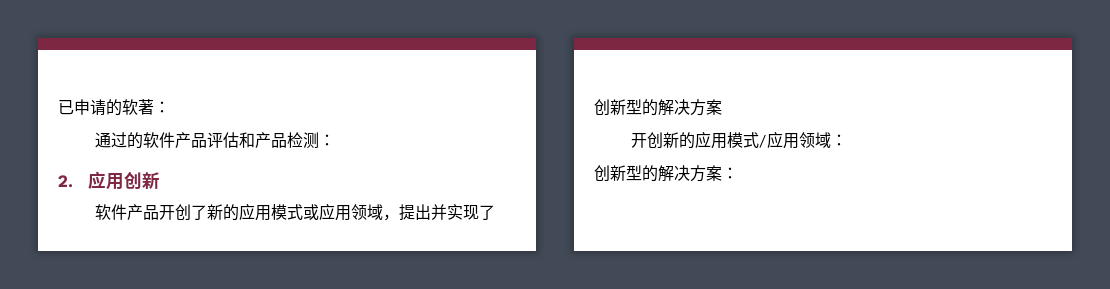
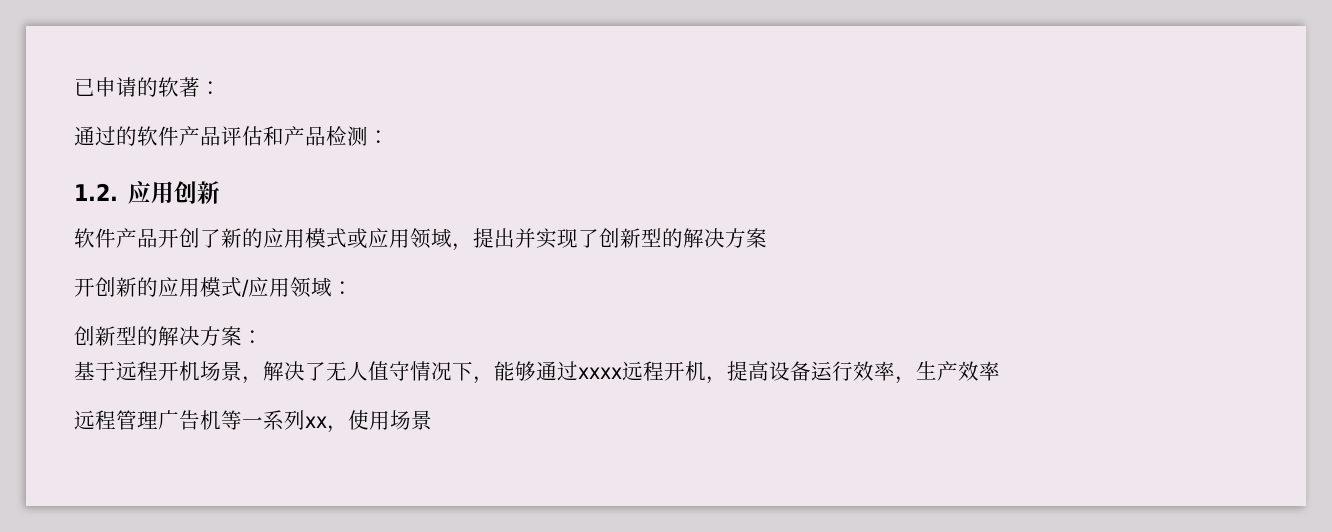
[58,175,73,188] 2. -> [74,183,118,201] 1.2.
(738, 173) none -> [74,361,1000,384] [74,410,432,433] // 基于远程开机场景，解决了无人值守情况下，能够通过xxxx远程开机，提高设备运行效率，生产效率 // 远程管理广告机等一系列xx，使用场景

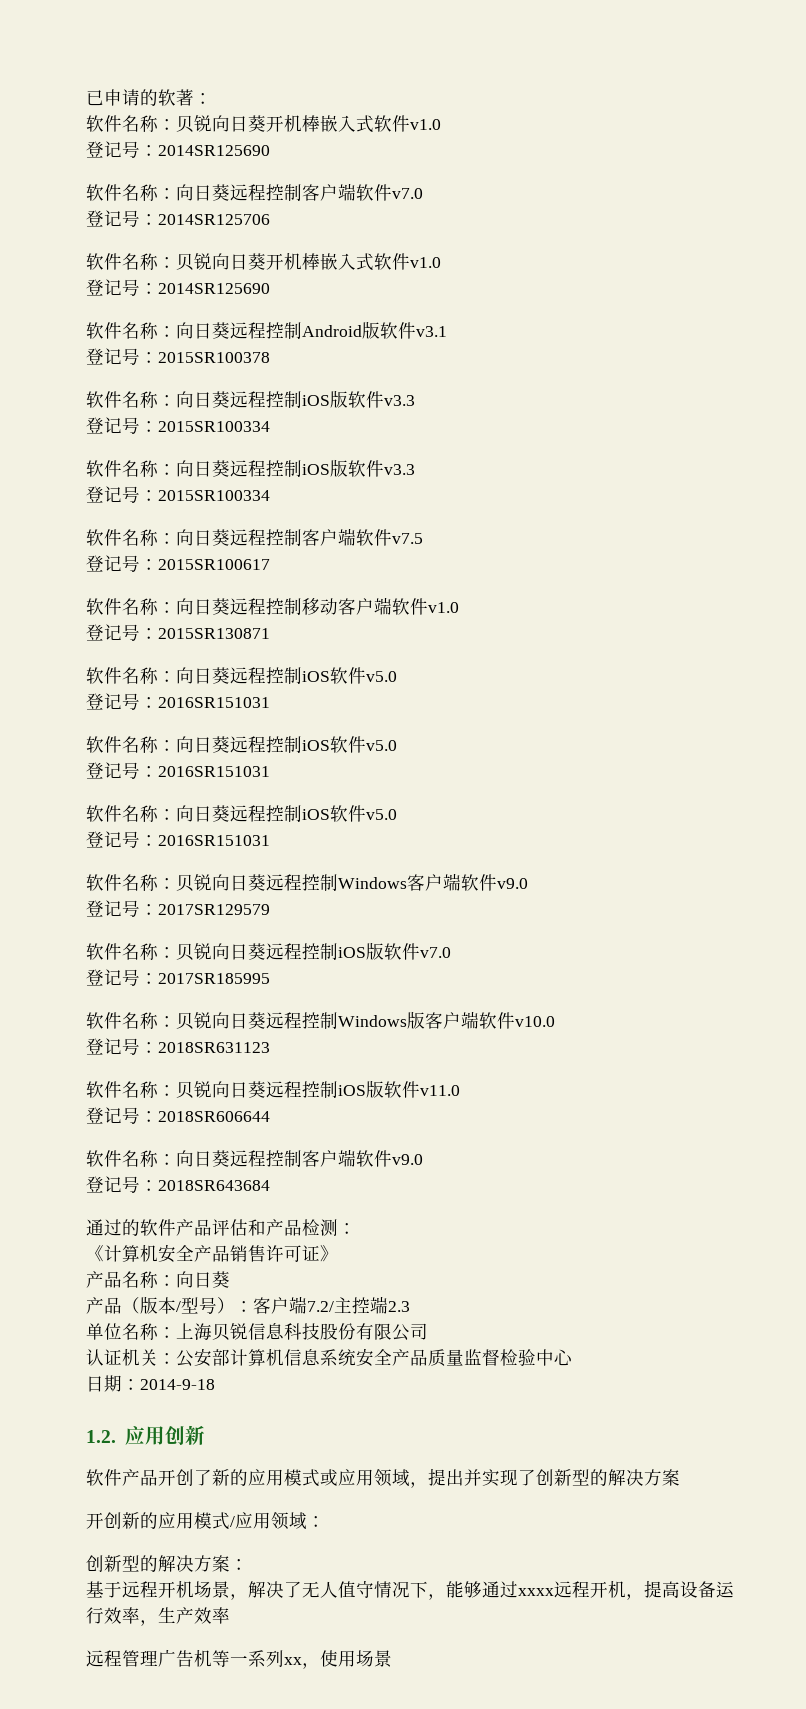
(221, 88) none -> [86,114,441,133] [86,141,270,158] [86,183,423,201] [86,210,270,227] [86,252,441,271] [86,279,270,296] [86,321,447,339] [86,348,270,365] [86,390,415,408] [86,417,270,434] [86,459,415,477] [86,486,270,503] [86,528,423,546] [86,555,270,572] [86,597,459,615] [86,624,270,641] [86,667,397,684] [86,693,270,710] [86,736,397,753] [86,762,270,779] [86,805,397,822] [86,831,270,848] [86,873,528,892] [86,900,270,917] [86,942,451,961] [86,969,270,986] [86,1011,555,1030] [86,1038,270,1055] [86,1080,460,1099] [86,1107,270,1124] [86,1149,423,1167] [86,1176,270,1193] // 软件名称：贝锐向日葵开机棒嵌入式软件v1.0 // 登记号：2014SR125690 // 软件名称：向日葵远程控制客户端软件v7.0 // 登记号：2014SR125706 // 软件名称：贝锐向日葵开机棒嵌入式软件v1.0 // 登记号：2014SR125690 // 软件名称：向日葵远程控制Android版软件v3.1 // 登记号：2015SR100378 // 软件名称：向日葵远程控制iOS版软件v3.3 // 登记号：2015SR100334 // 软件名称：向日葵远程控制iOS版软件v3.3 // 登记号：2015SR100334 // 软件名称：向日葵远程控制客户端软件v7.5 // 登记号：2015SR100617 // 软件名称：向日葵远程控制移动客户端软件v1.0 // 登记号：2015SR130871 // 软件名称：向日葵远程控制iOS软件v5.0 // 登记号：2016SR151031 // 软件名称：向日葵远程控制iOS软件v5.0 // 登记号：2016SR151031 // 软件名称：向日葵远程控制iOS软件v5.0 // 登记号：2016SR151031 // 软件名称：贝锐向日葵远程控制Windows客户端软件v9.0 // 登记号：2017SR129579 // 软件名称：贝锐向日葵远程控制iOS版软件v7.0 // 登记号：2017SR185995 // 软件名称：贝锐向日葵远程控制Windows版客户端软件v10.0 // 登记号：2018SR631123 // 软件名称：贝锐向日葵远程控制iOS版软件v11.0 // 登记号：2018SR606644 // 软件名称：向日葵远程控制客户端软件v9.0 // 登记号：2018SR643684
(389, 137) none -> [86,1244,338,1263] [86,1271,230,1288] [86,1296,410,1314] [86,1323,428,1341] [86,1348,573,1367] [86,1375,215,1392] // 《计算机安全产品销售许可证》 // 产品名称：向日葵 // 产品（版本/型号）：客户端7.2/主控端2.3 // 单位名称：上海贝锐信息科技股份有限公司 // 认证机关：公安部计算机信息系统安全产品质量监督检验中心 // 日期：2014-9-18

